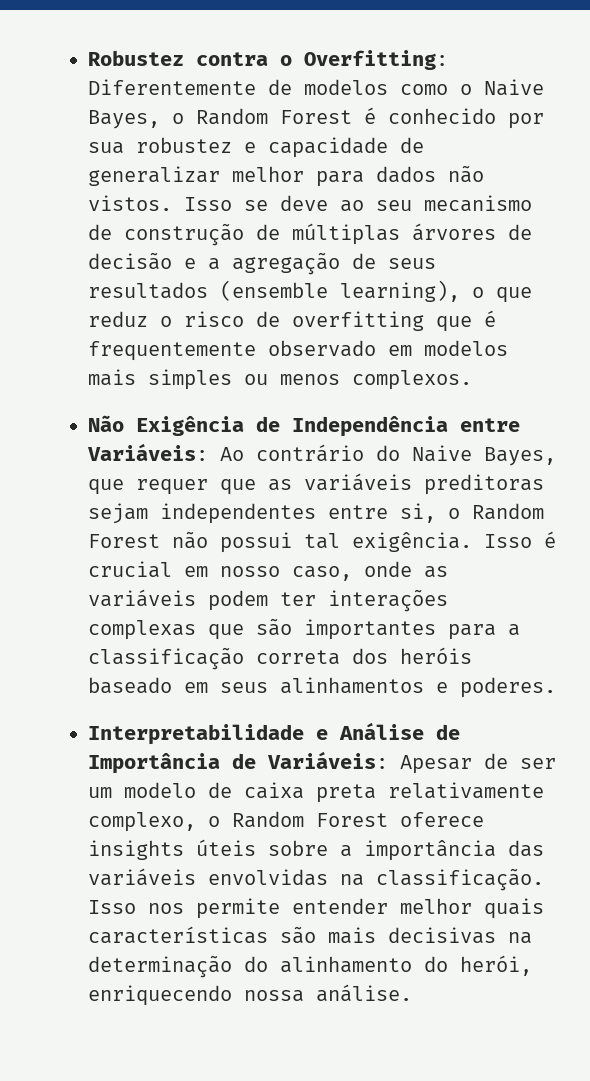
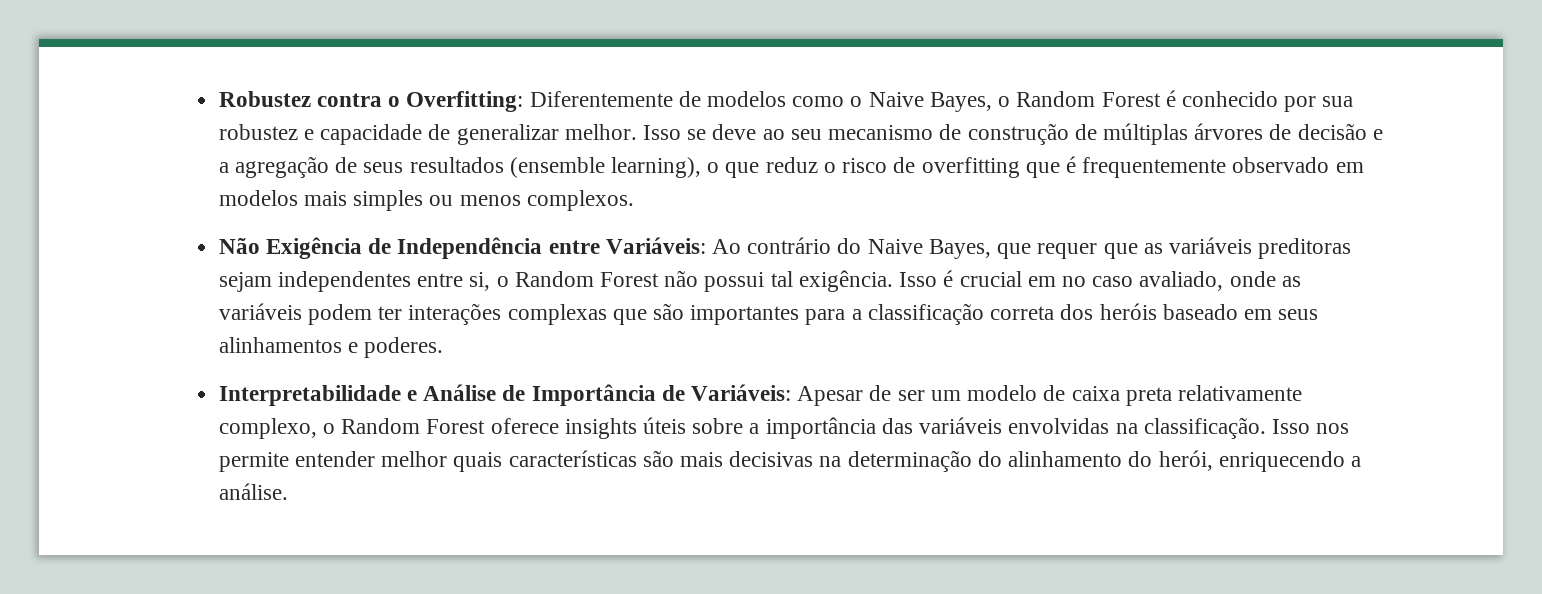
[231,165,484,187] [87,195,172,211] melhor para dados não vistos. -> [564,124,637,140] melhor.
[219,566,352,581] nosso caso, -> [1061,271,1224,291] no caso avaliado,
[243,990,304,1002] nossa -> [1350,456,1361,467] a

